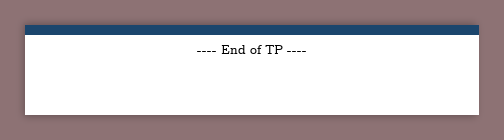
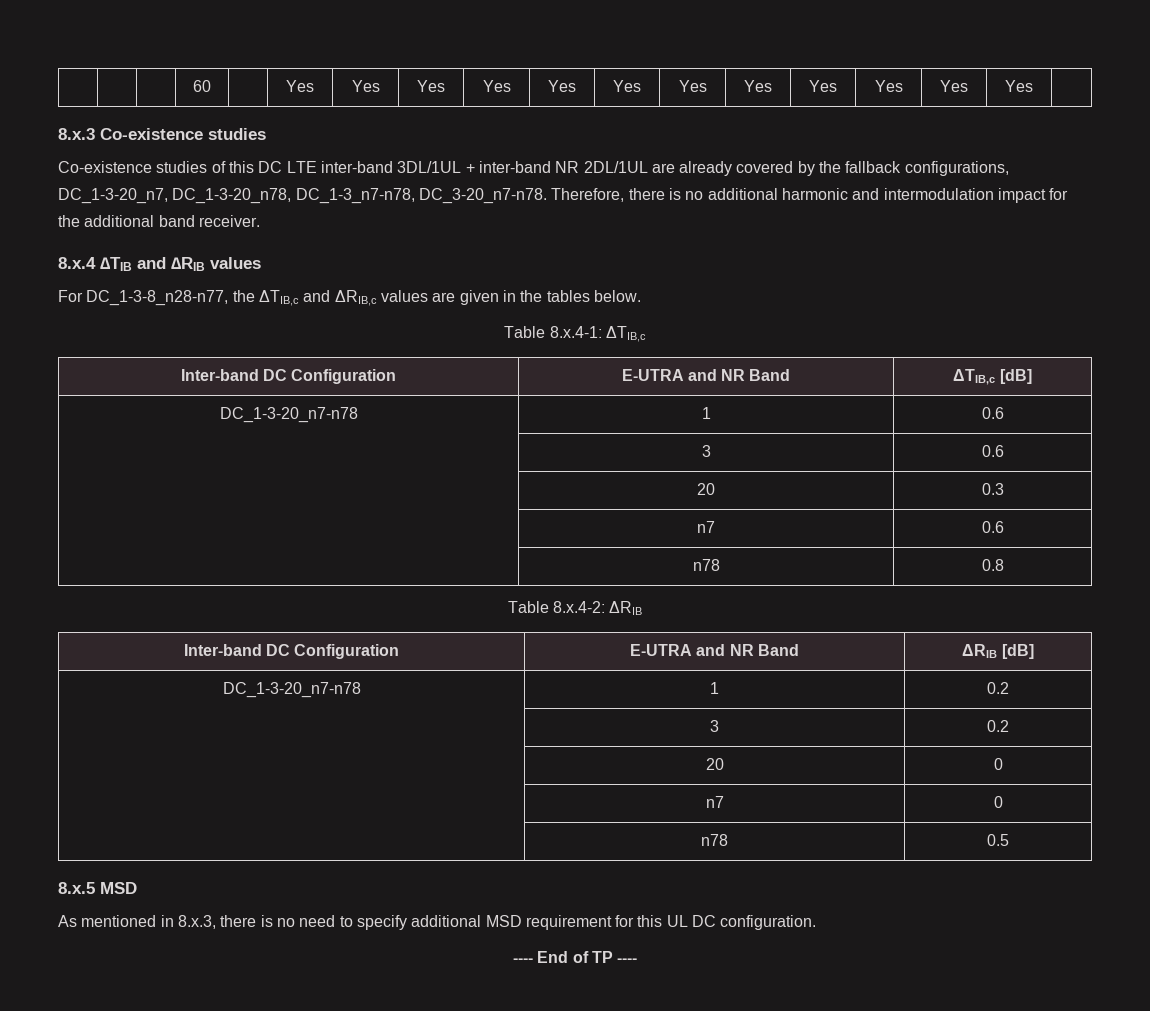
(197, 52) none -> [193,80,211,92] [286,80,314,92] [351,80,380,92] [417,80,445,92] [482,80,511,92] [548,80,576,92] [613,80,641,92] [678,80,707,92] [744,80,772,92] [809,80,837,92] [874,80,903,92] [940,80,968,92] [1005,80,1033,92] [58,128,266,140] [58,161,1009,176] [58,188,1069,204] [58,215,260,227] [58,257,261,271] [58,290,641,306] [504,326,646,342] [180,369,397,384] [621,369,791,381] [953,369,1032,385] [219,407,358,423] [701,407,711,419] [981,407,1004,419] [701,445,711,457] [981,445,1004,457] [697,483,715,495] [981,483,1004,495] [697,521,715,533] [981,521,1004,533] [692,559,720,571] [981,559,1004,571] [507,601,643,615] [183,644,400,659] [630,644,799,656] [962,644,1034,659] [222,682,361,698] [710,682,719,694] [987,682,1009,694] [710,720,719,732] [987,720,1009,732] [705,758,724,770] [993,758,1003,770] [705,796,724,808] [993,796,1003,808] [701,834,728,846] [987,834,1009,846] [58,882,137,894] [58,915,817,930] | | | 60 | | Yes | Yes | Yes | Yes | Yes | Yes | Yes | Yes | Yes | Yes | Yes | Yes | // 8.x.3 Co-existence studies // Co-existence studies of this DC LTE inter-band 3DL/1UL + inter-band NR 2DL/1UL are already covered by the fallback configurations, DC_1-3-20_n7, DC_1-3-20_n78, DC_1-3_n7-n78, DC_3-20_n7-n78. Therefore, there is no additional harmonic and intermodulation impact for the additional band receiver. // 8.x.4 ∆TIB and ∆RIB values // For DC_1-3-8_n28-n77, the ΔTIB,c and ΔRIB,c values are given in the tables below. // Table 8.x.4-1: ΔTIB,c // Inter-band DC Configuration | E-UTRA and NR Band | ΔTIB,c [dB] // DC_1-3-20_n7-n78 | 1 | 0.6 // | 3 | 0.6 // | 20 | 0.3 // | n7 | 0.6 // | n78 | 0.8 // Table 8.x.4-2: ΔRIB // Inter-band DC Configuration | E-UTRA and NR Band | ΔRIB [dB] // DC_1-3-20_n7-n78 | 1 | 0.2 // | 3 | 0.2 // | 20 | 0 // | n7 | 0 // | n78 | 0.5 // 8.x.5 MSD // As mentioned in 8.x.3, there is no need to specify additional MSD requirement for this UL DC configuration. //

